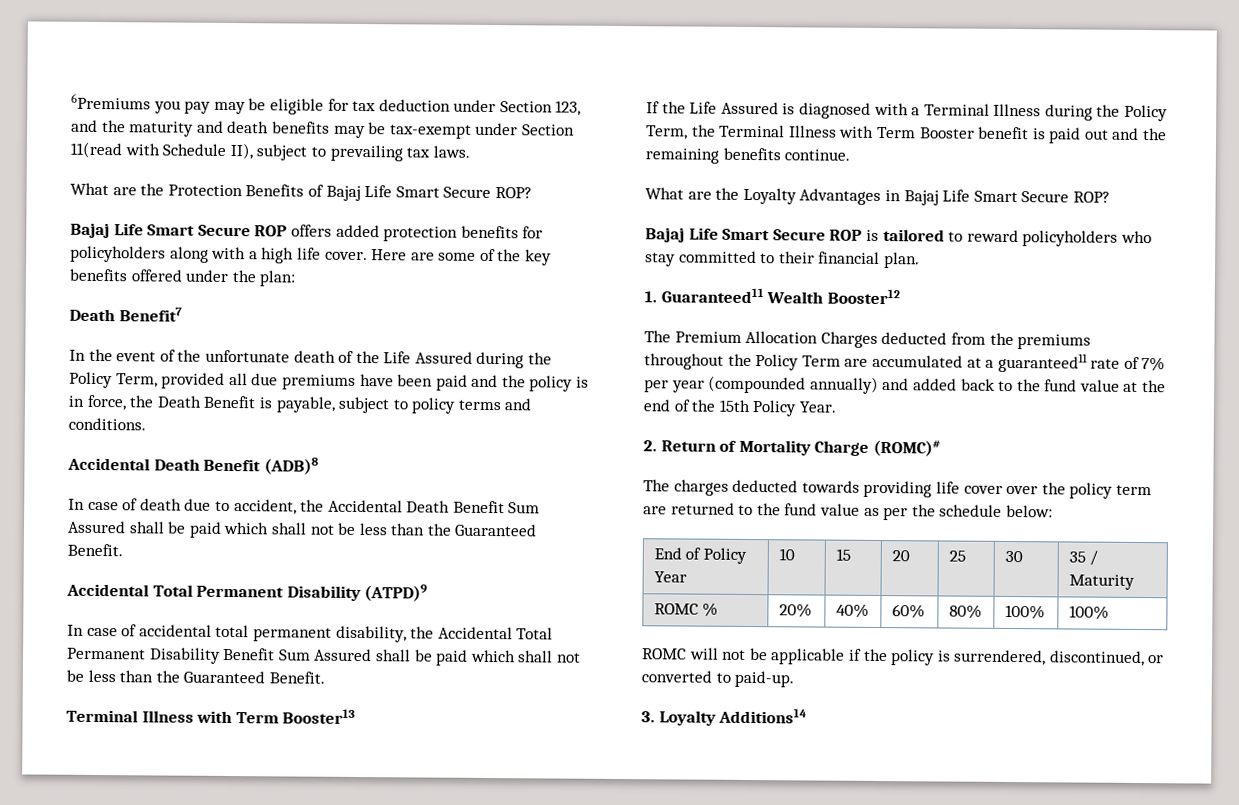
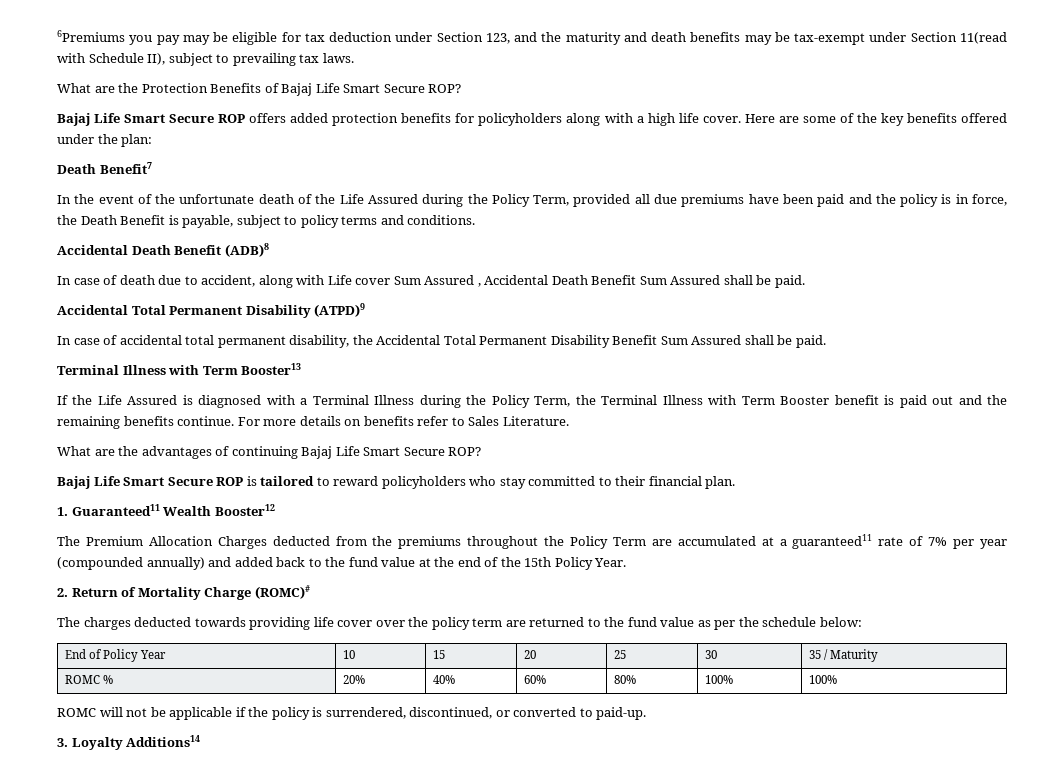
[300,499,325,512] the -> [258,275,481,288] along with Life cover Sum Assured ,
[188,521,538,538] [67,543,123,557] paid which shall not be less than the Guaranteed Benefit. -> [774,275,805,288] paid.
[435,649,581,666] [66,669,325,684] paid which shall not be less than the Guaranteed Benefit. -> [795,335,826,348] paid.
[645,187,901,206] // What are the Loyalty Advantages in -> [237,416,569,426] [57,446,298,459] For more details on benefits refer to Sales Literature. // What are the advantages of continuing

